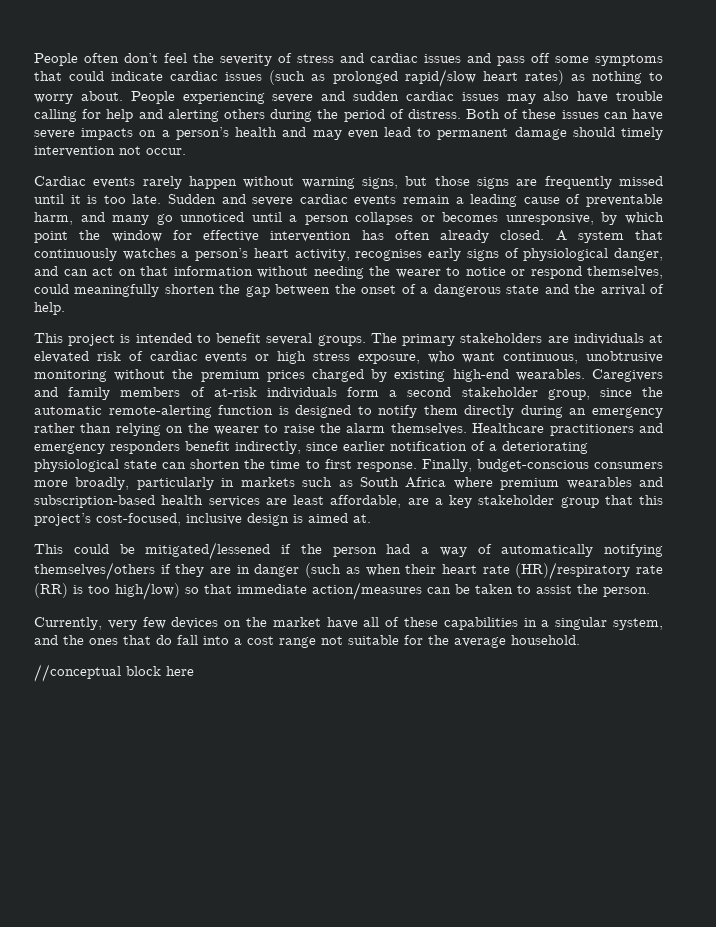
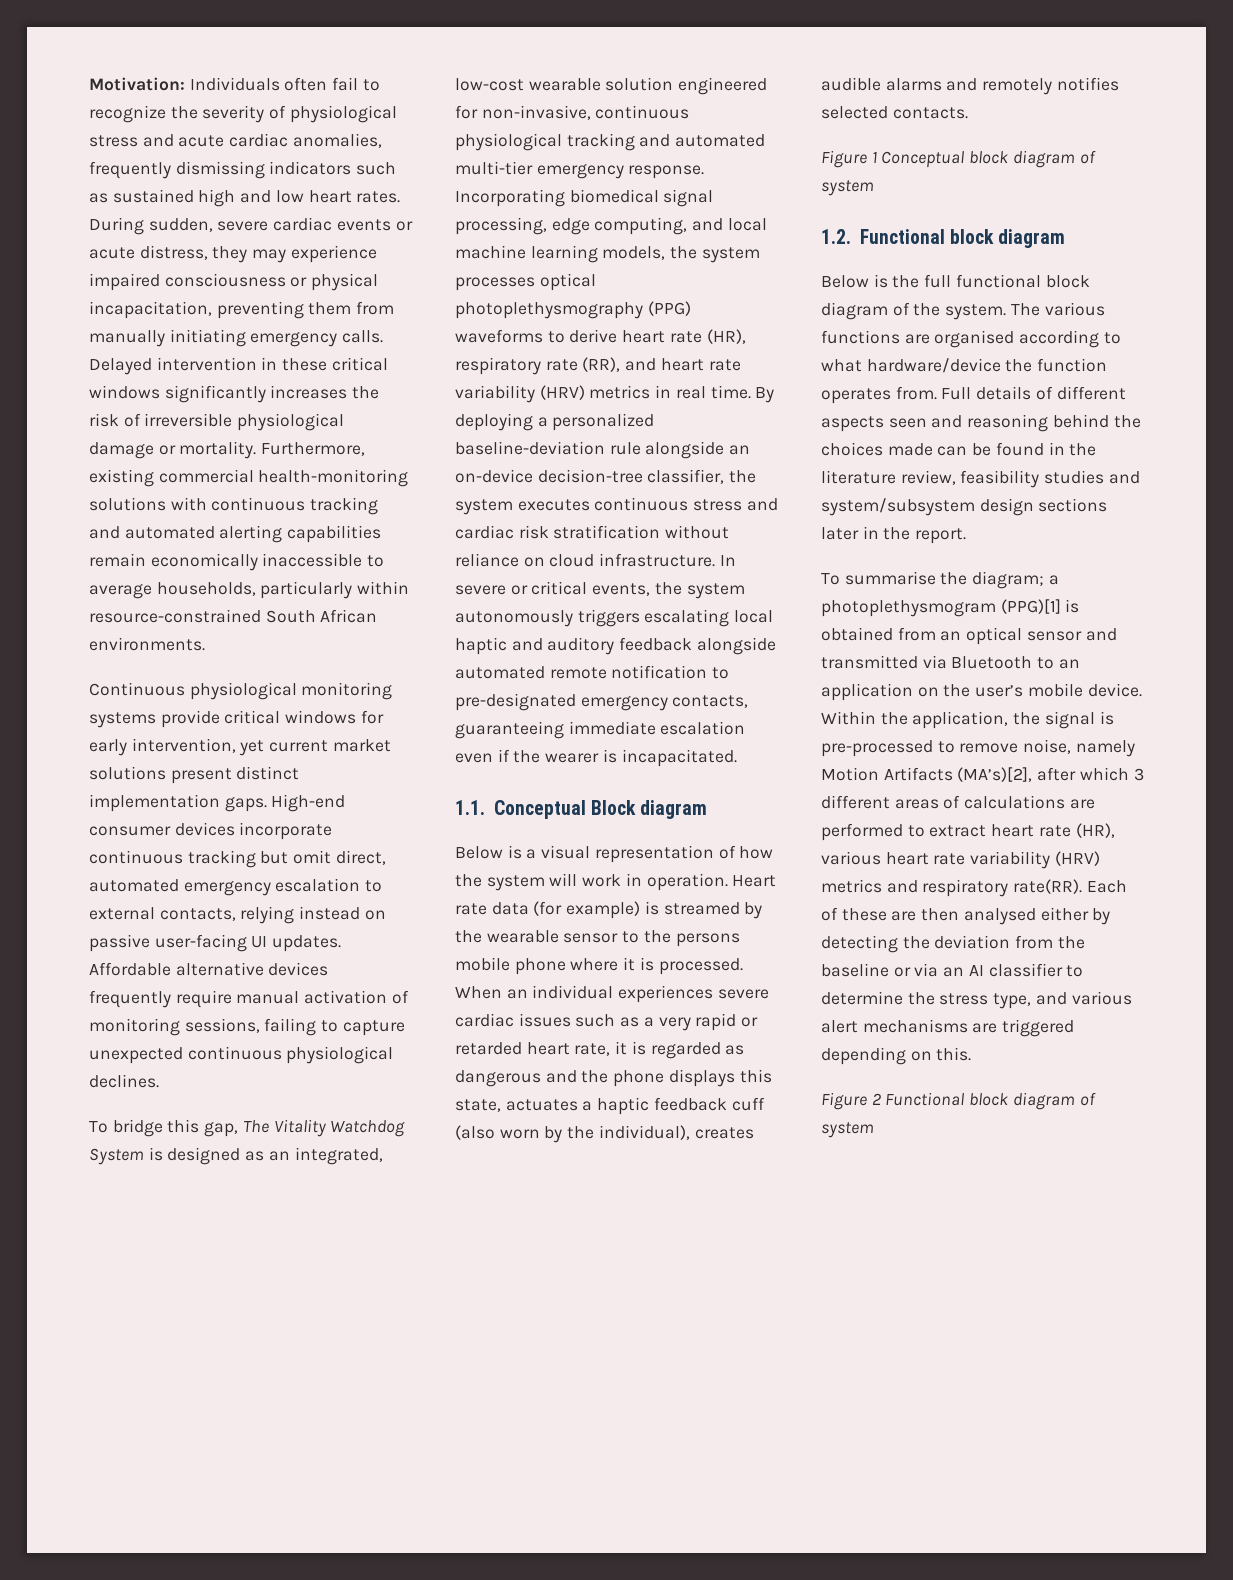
[34,53,663,66] [34,69,664,87] [34,91,663,104] [34,109,663,122] [34,127,663,140] [34,146,186,157] [34,176,663,189] [34,194,664,207] [34,212,665,225] [34,230,663,243] [34,248,664,261] [34,266,663,279] [34,284,664,297] [34,302,65,315] [34,333,664,346] [34,351,663,364] [34,369,663,382] [34,387,663,400] [34,405,663,418] [34,423,663,436] [34,441,588,454] [34,459,663,472] [34,477,663,490] [34,495,663,508] [34,513,371,526] [34,542,663,560] [34,562,663,580] [34,582,650,600] [34,617,663,630] [34,635,580,648] [34,664,194,682] People often don’t feel the severity of stress and cardiac issues and pass off some symptoms that could indicate cardiac issues (such as prolonged rapid/slow heart rates) as nothing to worry about. People experiencing severe and sudden cardiac issues may also have trouble calling for help and alerting others during the period of distress. Both of these issues can have severe impacts on a person’s health and may even lead to permanent damage should timely intervention not occur. // Cardiac events rarely happen without warning signs, but those signs are frequently missed until it is too late. Sudden and severe cardiac events remain a leading cause of preventable harm, and many go unnoticed until a person collapses or becomes unresponsive, by which point the window for effective intervention has often already closed. A system that continuously watches a person’s heart activity, recognises early signs of physiological danger, and can act on that information without needing the wearer to notice or respond themselves, could meaningfully shorten the gap between the onset of a dangerous state and the arrival of help. // This project is intended to benefit several groups. The primary stakeholders are individuals at elevated risk of cardiac events or high stress exposure, who want continuous, unobtrusive monitoring without the premium prices charged by existing high-end wearables. Caregivers and family members of at-risk individuals form a second stakeholder group, since the automatic remote-alerting function is designed to notify them directly during an emergency rather than relying on the wearer to raise the alarm themselves. Healthcare practitioners and emergency responders benefit indirectly, since earlier notification of a deteriorating physiological state can shorten the time to first response. Finally, budget-conscious consumers more broadly, particularly in markets such as South Africa where premium wearables and subscription-based health services are least affordable, are a key stakeholder group that this project’s cost-focused, inclusive design is aimed at. // This could be mitigated/lessened if the person had a way of automatically notifying themselves/others if they are in danger (such as when their heart rate (HR)/respiratory rate (RR) is too high/low) so that immediate action/measures can be taken to assist the person. // Currently, very few devices on the market have all of these capabilities in a singular system, and the ones that do fall into a cost range not suitable for the average household. // //conceptual block here -> [89,77,380,91] [89,105,397,123] [89,133,382,148] [89,161,397,179] [89,189,401,207] [89,217,413,235] [89,245,377,263] [89,273,379,291] [89,301,395,319] [89,329,384,347] [89,357,388,375] [89,385,380,403] [89,413,345,431] [89,441,366,459] [89,469,409,487] [89,497,379,515] [89,525,382,543] [89,553,385,571] [89,581,410,599] [89,609,378,623] [89,637,205,651] [89,682,393,700] [89,710,384,728] [89,738,391,756] [89,766,300,784] [89,794,346,812] [89,822,333,840] [89,850,386,868] [89,878,383,896] [89,906,386,924] [89,934,342,952] [89,962,329,976] [89,990,409,1008] [89,1018,405,1036] [89,1046,394,1064] [89,1074,159,1088] [89,1119,406,1137] [89,1147,383,1165] [455,77,768,95] [455,105,690,120] [455,133,766,151] [455,161,705,179] [455,189,714,207] [455,217,767,235] [455,245,760,263] [455,273,596,291] [455,301,691,319] [455,329,746,344] [455,357,741,375] [455,385,775,403] [455,413,655,431] [455,441,751,459] [455,469,757,484] [455,497,778,515] [455,525,730,539] [455,553,736,567] [455,581,745,599] [455,609,774,627] [455,637,776,655] [455,665,730,679] [455,693,749,711] [455,721,746,739] [455,749,737,767] [455,800,708,819] [455,845,774,863] [455,873,777,891] [455,901,763,919] [455,930,740,947] [455,957,743,975] [455,985,769,1003] [455,1013,759,1031] [455,1041,745,1059] [455,1069,772,1087] [455,1097,765,1115] [455,1125,754,1143] [821,77,1119,95] [821,106,968,119] [821,150,1096,168] [821,180,874,196] [821,229,1066,248] [821,274,1090,288] [821,302,1105,320] [821,330,1121,348] [821,358,1108,373] [821,386,1126,404] [821,414,1141,432] [821,442,1097,456] [821,470,1140,488] [821,498,1108,516] [821,526,967,544] [821,571,1059,589] [821,599,1080,617] [821,627,1117,645] [821,655,1080,669] [821,683,1142,701] [821,711,1114,729] [821,739,1135,757] [821,767,1144,782] [821,795,1095,809] [821,823,1115,841] [821,851,1100,869] [821,879,1127,897] [821,907,1111,925] [821,935,1085,953] [821,963,1084,977] [821,991,1132,1009] [821,1019,1075,1037] [821,1047,972,1065] [821,1092,1096,1110] [821,1122,874,1138] Motivation: Individuals often fail to recognize the severity of physiological stress and acute cardiac anomalies, frequently dismissing indicators such as sustained high and low heart rates. During sudden, severe cardiac events or acute distress, they may experience impaired consciousness or physical incapacitation, preventing them from manually initiating emergency calls. Delayed intervention in these critical windows significantly increases the risk of irreversible physiological damage or mortality. Furthermore, existing commercial health-monitoring solutions with continuous tracking and automated alerting capabilities remain economically inaccessible to average households, particularly within resource-constrained South African environments. // Continuous physiological monitoring systems provide critical windows for early intervention, yet current market solutions present distinct implementation gaps. High-end consumer devices incorporate continuous tracking but omit direct, automated emergency escalation to external contacts, relying instead on passive user-facing UI updates. Affordable alternative devices frequently require manual activation of monitoring sessions, failing to capture unexpected continuous physiological declines. // To bridge this gap, The Vitality Watchdog System is designed as an integrated, low-cost wearable solution engineered for non-invasive, continuous physiological tracking and automated multi-tier emergency response. Incorporating biomedical signal processing, edge computing, and local machine learning models, the system processes optical photoplethysmography (PPG) waveforms to derive heart rate (HR), respiratory rate (RR), and heart rate variability (HRV) metrics in real time. By deploying a personalized baseline-deviation rule alongside an on-device decision-tree classifier, the system executes continuous stress and cardiac risk stratification without reliance on cloud infrastructure. In severe or critical events, the system autonomously triggers escalating local haptic and auditory feedback alongside automated remote notification to pre-designated emergency contacts, guaranteeing immediate escalation even if the wearer is incapacitated. // 1.1. Conceptual Block diagram // Below is a visual representation of how the system will work in operation. Heart rate data (for example) is streamed by the wearable sensor to the persons mobile phone where it is processed. When an individual experiences severe cardiac issues such as a very rapid or retarded heart rate, it is regarded as dangerous and the phone displays this state, actuates a haptic feedback cuff (also worn by the individual), creates audible alarms and remotely notifies selected contacts. // Figure 1 Conceptual block diagram of system // 1.2. Functional block diagram // Below is the full functional block diagram of the system. The various functions are organised according to what hardware/device the function operates from. Full details of different aspects seen and reasoning behind the choices made can be found in the literature review, feasibility studies and system/subsystem design sections later in the report. // To summarise the diagram; a photoplethysmogram (PPG)[1] is obtained from an optical sensor and transmitted via Bluetooth to an application on the user’s mobile device. Within the application, the signal is pre-processed to remove noise, namely Motion Artifacts (MA’s)[2], after which 3 different areas of calculations are performed to extract heart rate (HR), various heart rate variability (HRV) metrics and respiratory rate(RR). Each of these are then analysed either by detecting the deviation from the baseline or via an AI classifier to determine the stress type, and various alert mechanisms are triggered depending on this. // Figure 2 Functional block diagram of system

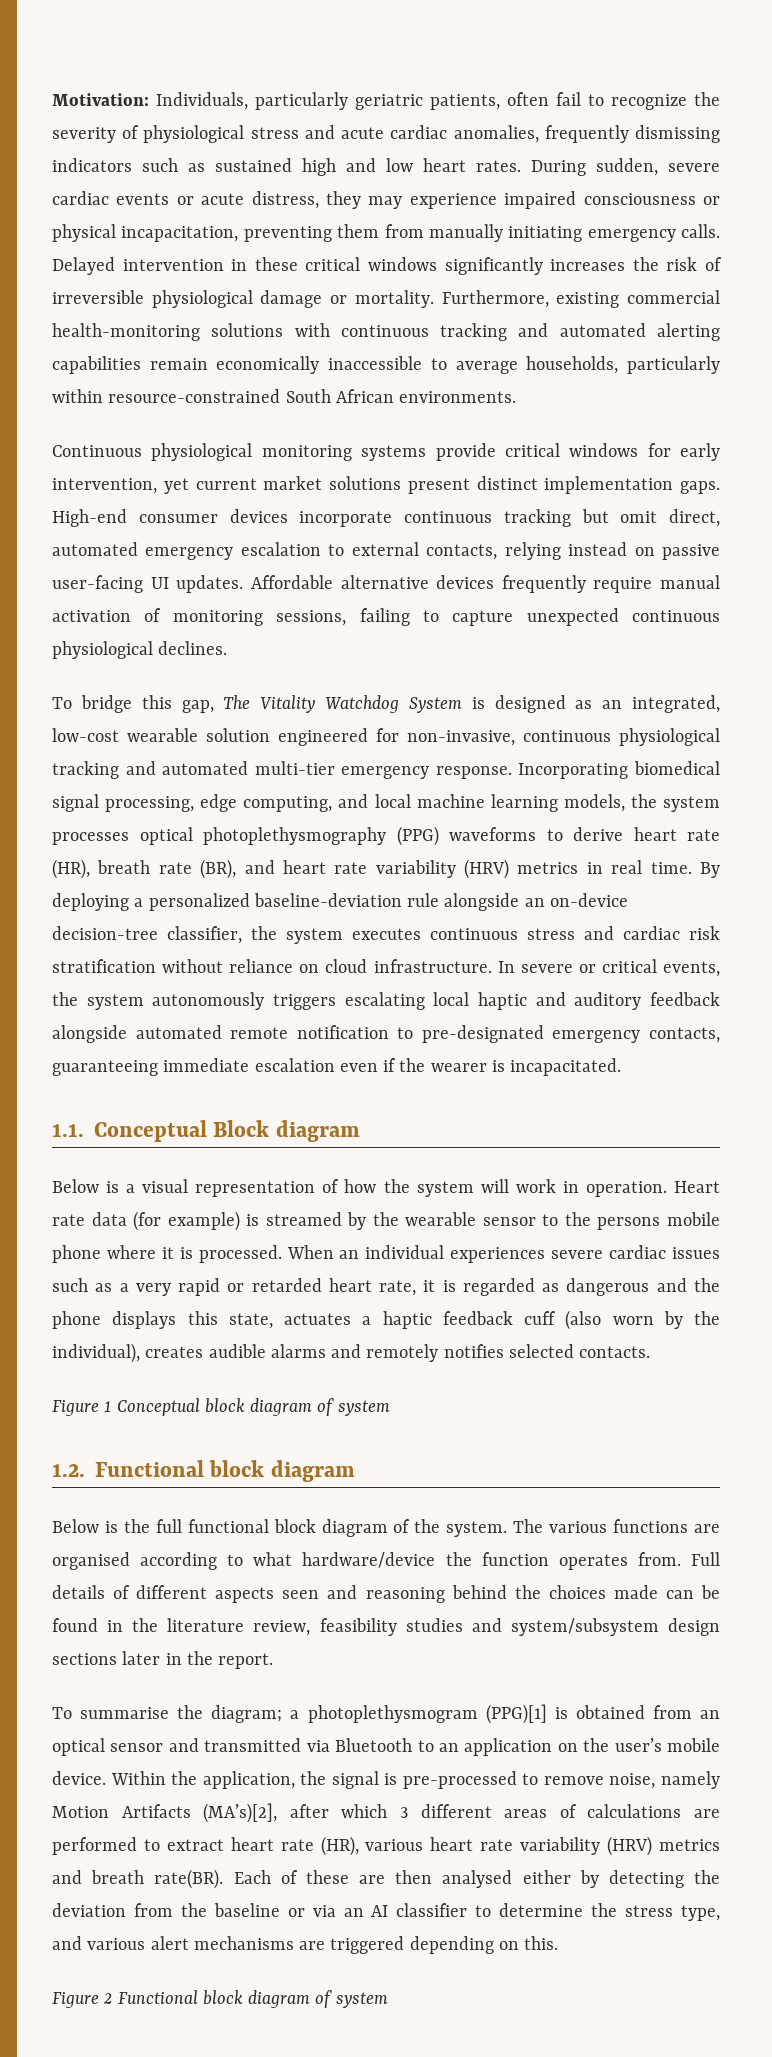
[189,77,280,91] Individuals -> [156,92,500,110] Individuals, particularly geriatric patients,
[455,357,621,375] respiratory rate (RR), -> [97,859,237,879] breath rate (BR),
[922,879,1083,897] respiratory rate(RR). -> [91,1869,224,1889] breath rate(BR).

